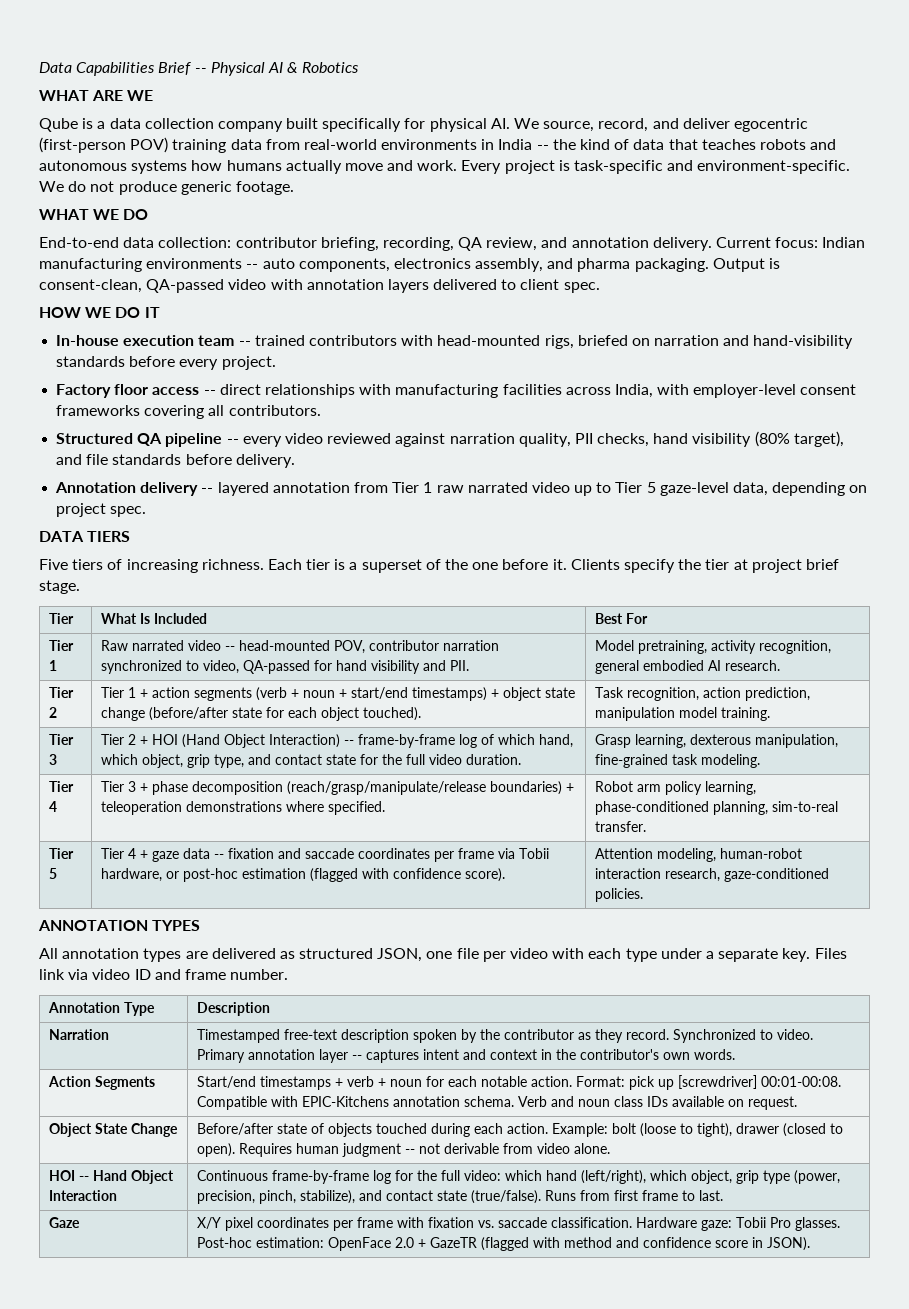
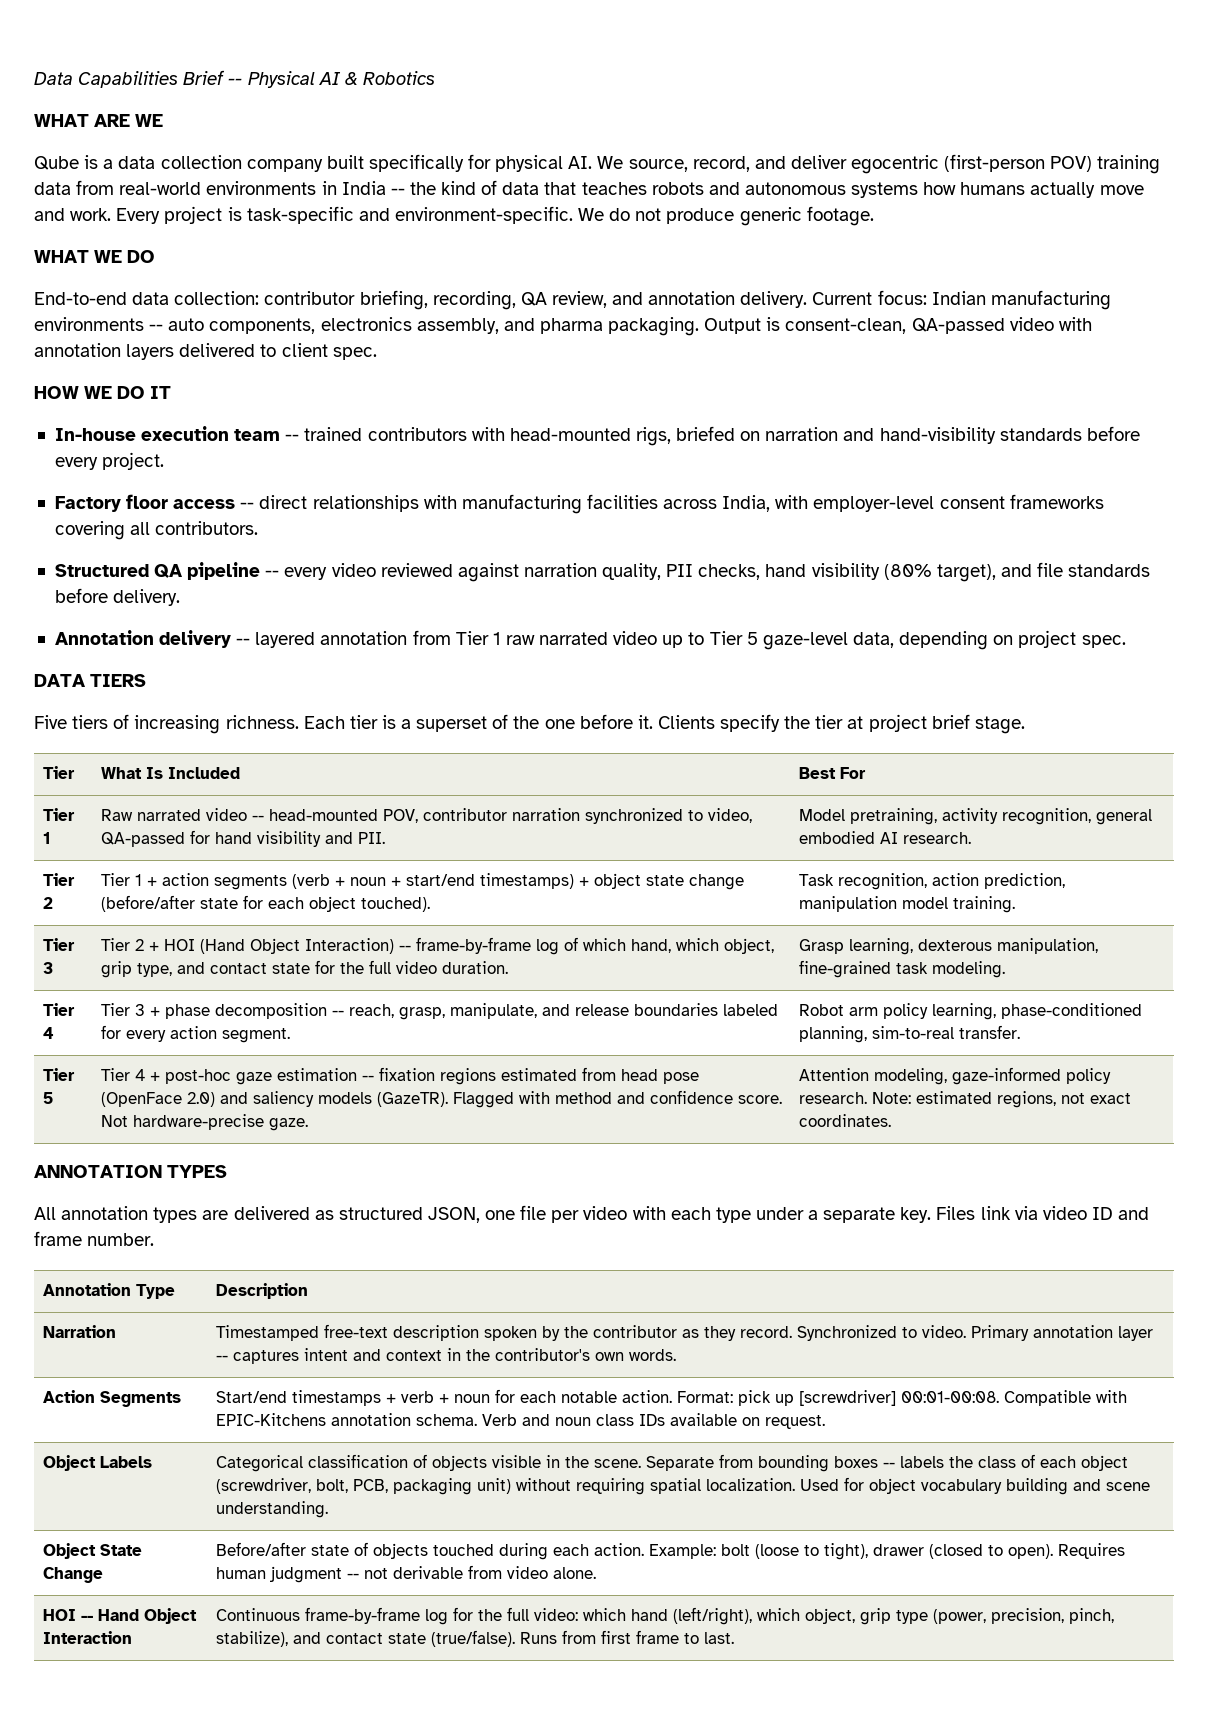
[286,781,574,795] [100,801,385,815] (reach/grasp/manipulate/release boundaries) + teleoperation demonstrations where specified. -> [331,1003,778,1020] [100,1025,290,1043] -- reach, grasp, manipulate, and release boundaries labeled for every action segment.
[151,848,549,862] [100,868,505,882] [594,848,802,862] [594,868,829,882] [594,888,643,902] gaze data -- fixation and saccade coordinates per frame via Tobii hardware, or post-hoc estimation (flagged with confidence score). | Attention modeling, human-robot interaction research, gaze-conditioned policies. -> [164,1067,699,1085] [100,1090,782,1108] [100,1114,308,1131] [798,1067,1111,1085] [798,1091,1131,1108] [798,1114,891,1127] post-hoc gaze estimation -- fixation regions estimated from head pose (OpenFace 2.0) and saliency models (GazeTR). Flagged with method and confidence score. Not hardware-precise gaze. | Attention modeling, gaze-informed policy research. Note: estimated regions, not exact coordinates.
(797, 1103) none -> [42,1455,152,1471] [215,1454,1128,1472] [215,1477,1150,1495] [215,1501,328,1518] // Object Labels | Categorical classification of objects visible in the scene. Separate from bounding boxes -- labels the class of each object (screwdriver, bolt, PCB, packaging unit) without requiring spatial localization. Used for object vocabulary building and scene understanding.
[48,1217,80,1228] [196,1217,840,1231] [196,1237,810,1251] // Gaze | X/Y pixel coordinates per frame with fixation vs. saccade classification. Hardware gaze: Tobii Pro glasses. Post-hoc estimation: OpenFace 2.0 + GazeTR (flagged with method and confidence score in JSON). -> (734, 1638) none

